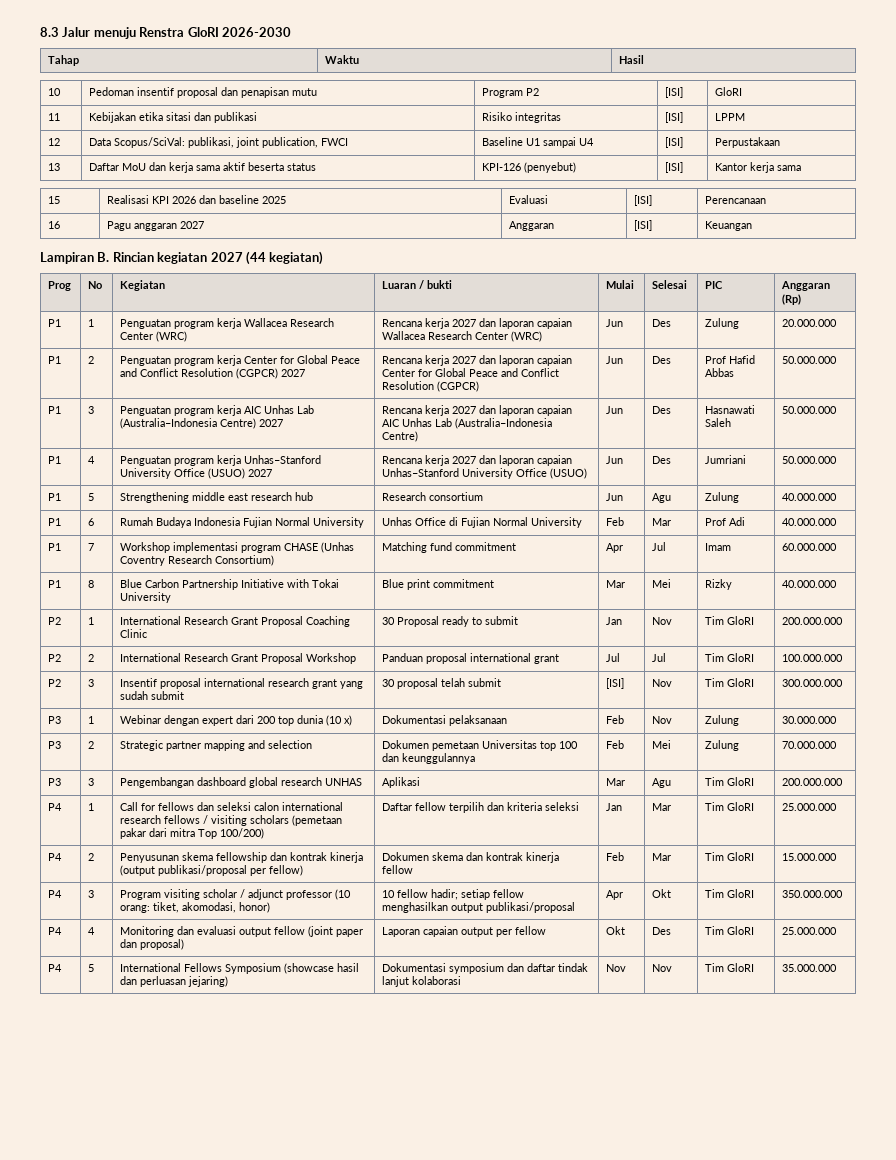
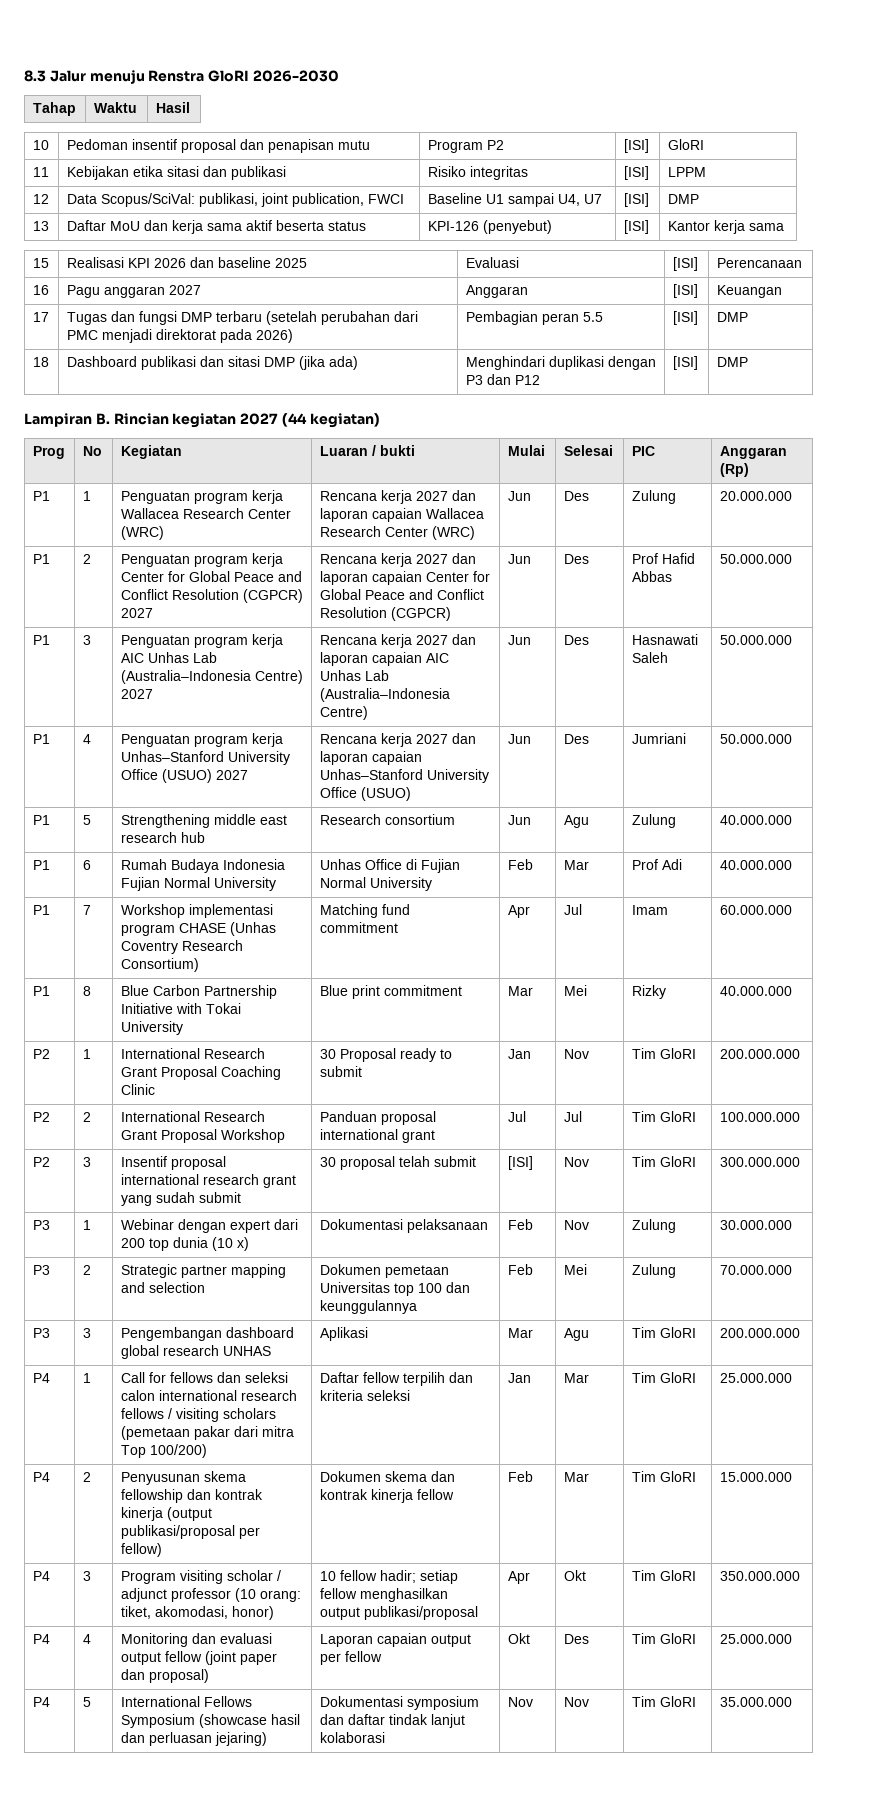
[579,138,595,146] [665,137,684,148] [715,137,781,148] U4 | [ISI] | Perpustakaan -> [557,194,602,206] [623,193,649,207] [667,194,699,204] U4, U7 | [ISI] | DMP
(753, 226) none -> [32,312,49,322] [66,311,418,325] [66,329,293,343] [465,311,603,325] [672,311,698,325] [716,312,748,322] [32,357,49,367] [66,356,358,370] [465,356,656,370] [465,374,540,385] [672,356,698,370] [716,357,748,367] // 17 | Tugas dan fungsi DMP terbaru (setelah perubahan dari PMC menjadi direktorat pada 2026) | Pembagian peran 5.5 | [ISI] | DMP // 18 | Dashboard publikasi dan sitasi DMP (jika ada) | Menghindari duplikasi dengan P3 dan P12 | [ISI] | DMP

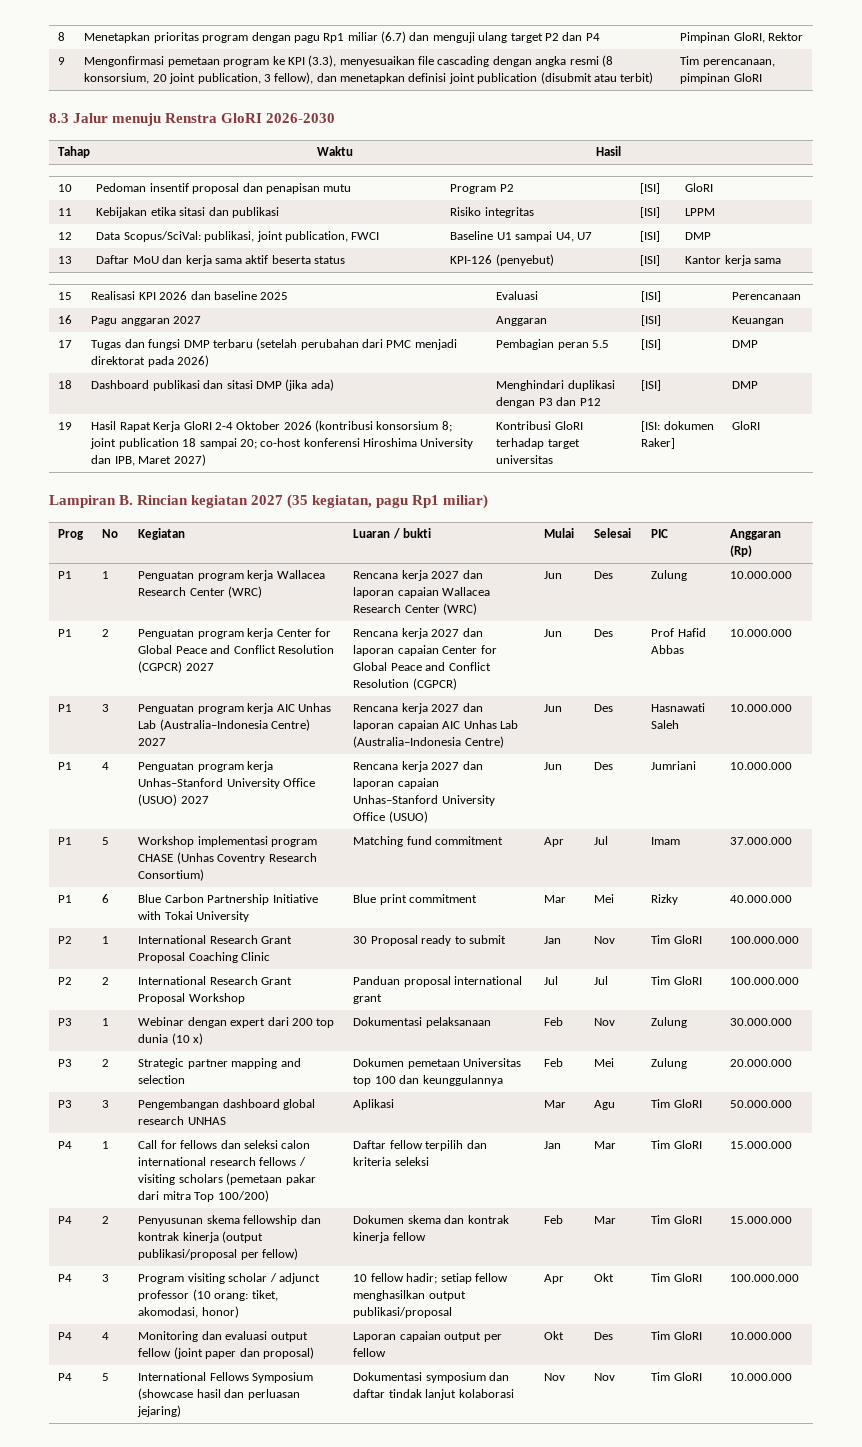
(24, 76) none -> [58,32,66,41] [84,31,600,43] [680,32,804,43] [58,57,66,65] [84,55,613,67] [84,72,654,84] [680,56,775,67] [680,73,762,84] 8 | Menetapkan prioritas program dengan pagu Rp1 miliar (6.7) dan menguji ulang target P2 dan P4 | Pimpinan GloRI, Rektor // 9 | Mengonfirmasi pemetaan program ke KPI (3.3), menyesuaikan file cascading dengan angka resmi (8 konsorsium, 20 joint publication, 3 fellow), dan menetapkan definisi joint publication (disubmit atau terbit) | Tim perencanaan, pimpinan GloRI //
(748, 362) none -> [58,422,73,430] [91,420,452,432] [90,438,474,449] [91,454,206,466] [496,421,583,430] [496,438,580,449] [496,455,554,464] [641,421,714,432] [641,438,676,449] [732,421,761,430] // 19 | Hasil Rapat Kerja GloRI 2-4 Oktober 2026 (kontribusi konsorsium 8; joint publication 18 sampai 20; co-host konferensi Hiroshima University dan IPB, Maret 2027) | Kontribusi GloRI terhadap target universitas | [ISI: dokumen Raker] | GloRI
[281,413,380,428] (44 kegiatan) -> [287,494,489,509] (35 kegiatan, pagu Rp1 miliar)
[719,491,792,501] 20.000.000 -> [730,571,793,579] 10.000.000
[719,554,792,564] 50.000.000 -> [730,629,793,637] 10.000.000
[719,635,792,645] 50.000.000 -> [730,704,793,712] 10.000.000
[719,734,792,744] 50.000.000 -> [730,762,793,770] 10.000.000
[120,814,287,828] [120,832,205,843] [319,814,455,825] [507,815,531,825] [563,815,589,828] [631,814,676,828] [719,815,792,825] [32,860,50,870] [82,860,91,870] [120,859,285,873] [120,877,276,891] [319,859,460,873] [319,877,432,891] [507,859,533,870] [563,860,589,870] [631,859,682,870] [719,860,792,870] [32,905,50,915] [82,905,91,915] | Strengthening middle east research hub | Research consortium | Jun | Agu | Zulung | 40.000.000 // P1 | 6 | Rumah Budaya Indonesia Fujian Normal University | Unhas Office di Fujian Normal University | Feb | Mar | Prof Adi | 40.000.000 // P1 | 7 -> (110, 841) none
[719,905,792,915] [32,986,50,996] [82,986,91,996] 60.000.000 // P1 | 8 -> [730,837,793,845] [58,895,73,903] [102,894,110,903] 37.000.000 // P1 | 6
[719,1049,800,1059] 200.000.000 -> [730,936,800,944] 100.000.000
[32,1157,50,1167] [82,1157,91,1167] [120,1156,226,1170] [120,1174,296,1188] [120,1192,241,1206] [319,1156,476,1170] [507,1156,533,1170] [563,1157,589,1167] [631,1156,696,1167] [719,1157,800,1167] // P2 | 3 | Insentif proposal international research grant yang sudah submit | 30 proposal telah submit | [ISI] | Nov | Tim GloRI | 300.000.000 -> (800, 981) none
[719,1265,792,1275] 70.000.000 -> [730,1059,793,1067] 20.000.000
[719,1328,800,1338] 200.000.000 -> [730,1100,793,1108] 50.000.000
[719,1373,792,1383] 25.000.000 -> [730,1141,793,1149] 15.000.000
[719,1571,800,1581] 350.000.000 -> [730,1274,800,1282] 100.000.000
[719,1634,792,1644] 25.000.000 -> [730,1332,793,1340] 10.000.000
[719,1697,792,1707] 35.000.000 -> [730,1373,793,1381] 10.000.000

